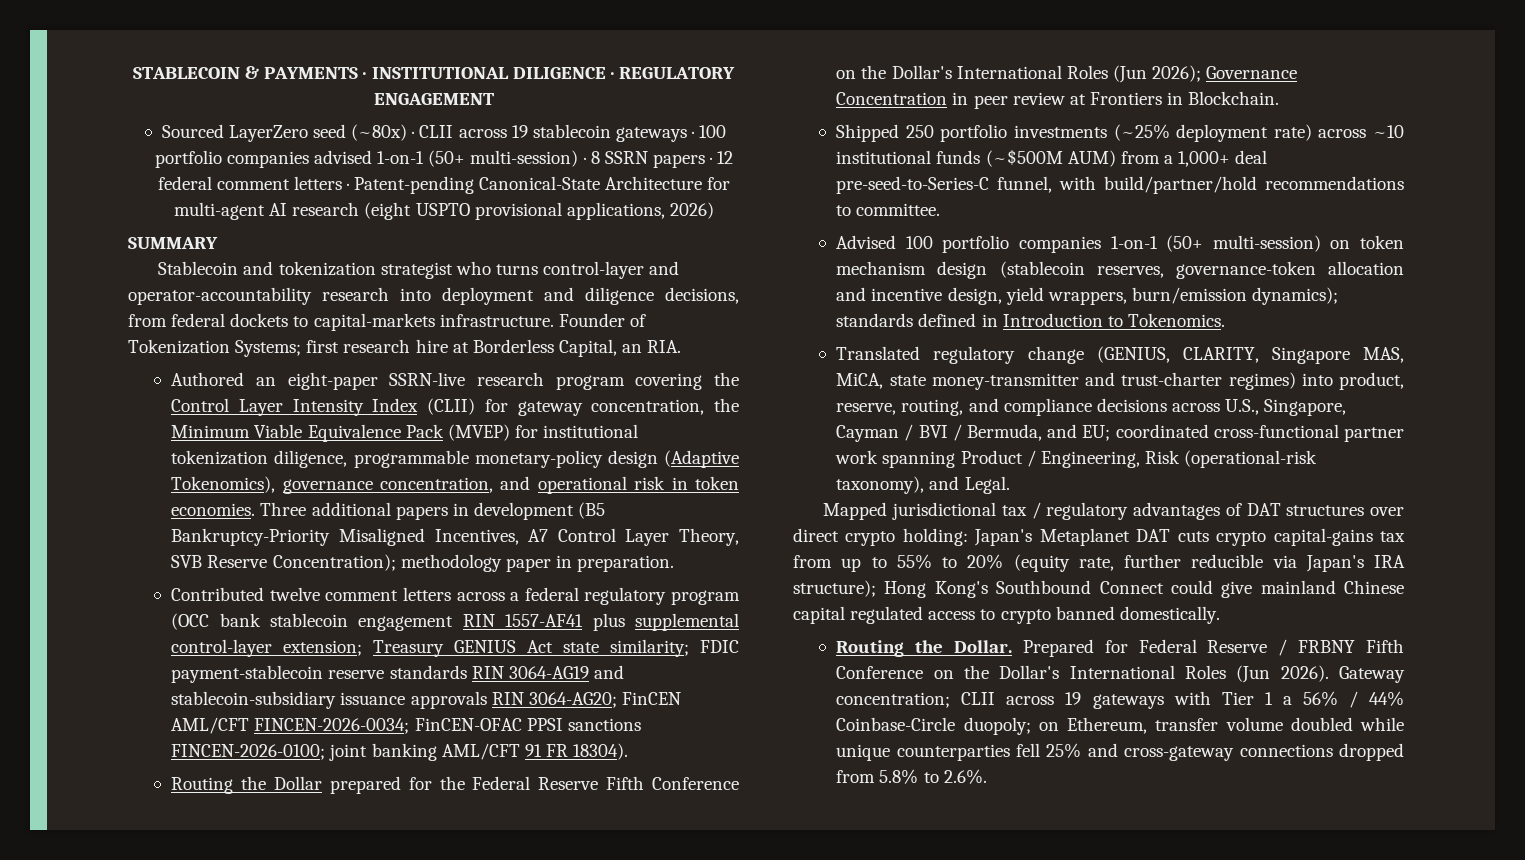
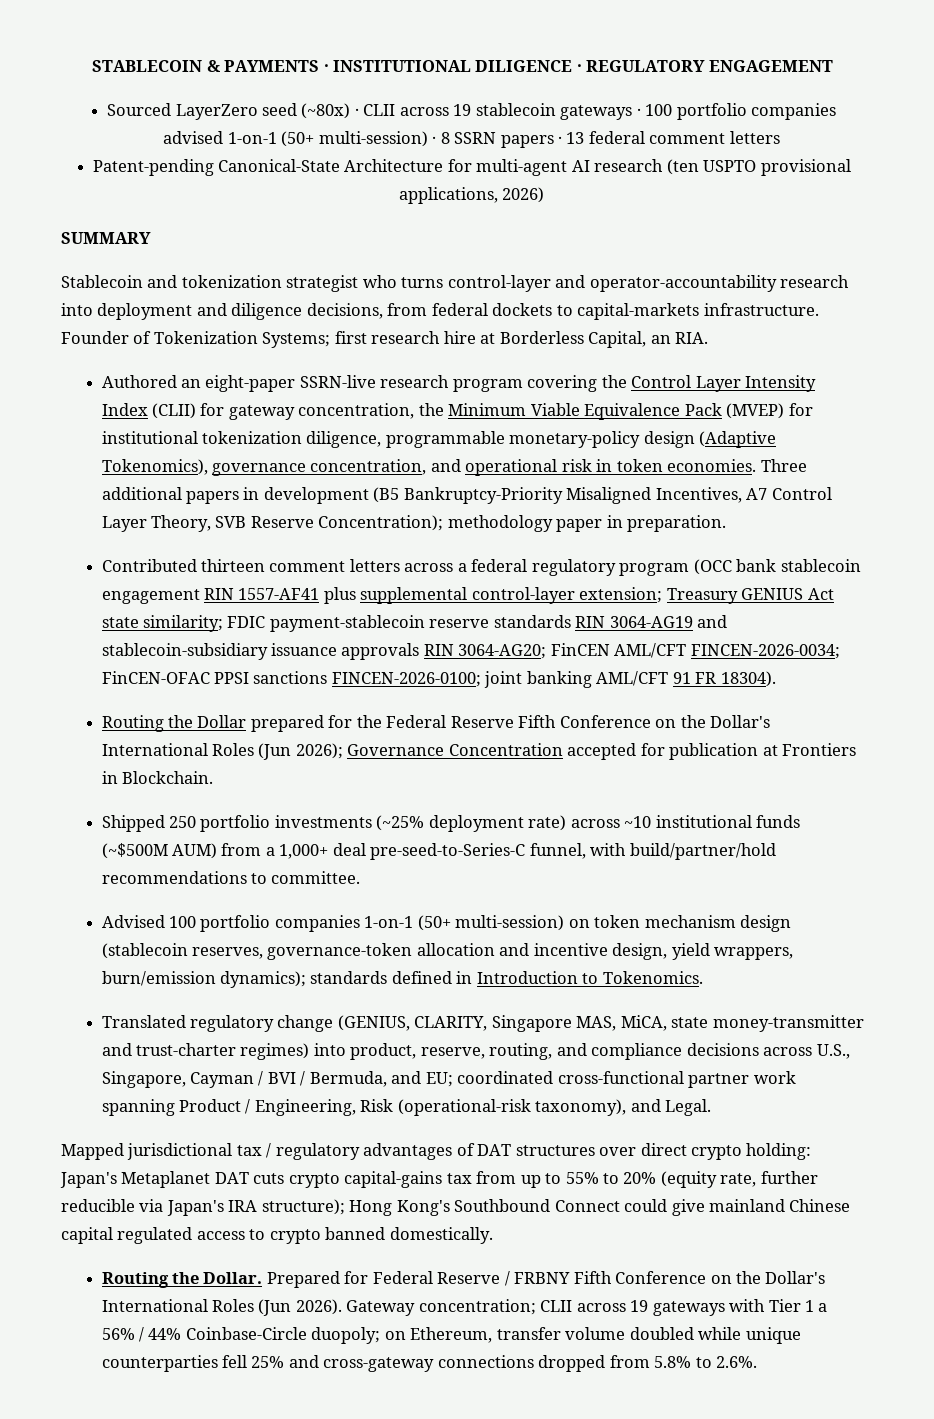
[717,151,734,164] 12 -> [566,132,585,144] 13
[346,183,350,190] · -> (780, 137) //
[364,202,412,220] (eight -> [666,159,699,175] (ten
[269,587,320,601] twelve -> [201,559,266,572] thirteen
[952,92,1065,109] in peer review -> [567,743,759,760] accepted for publication

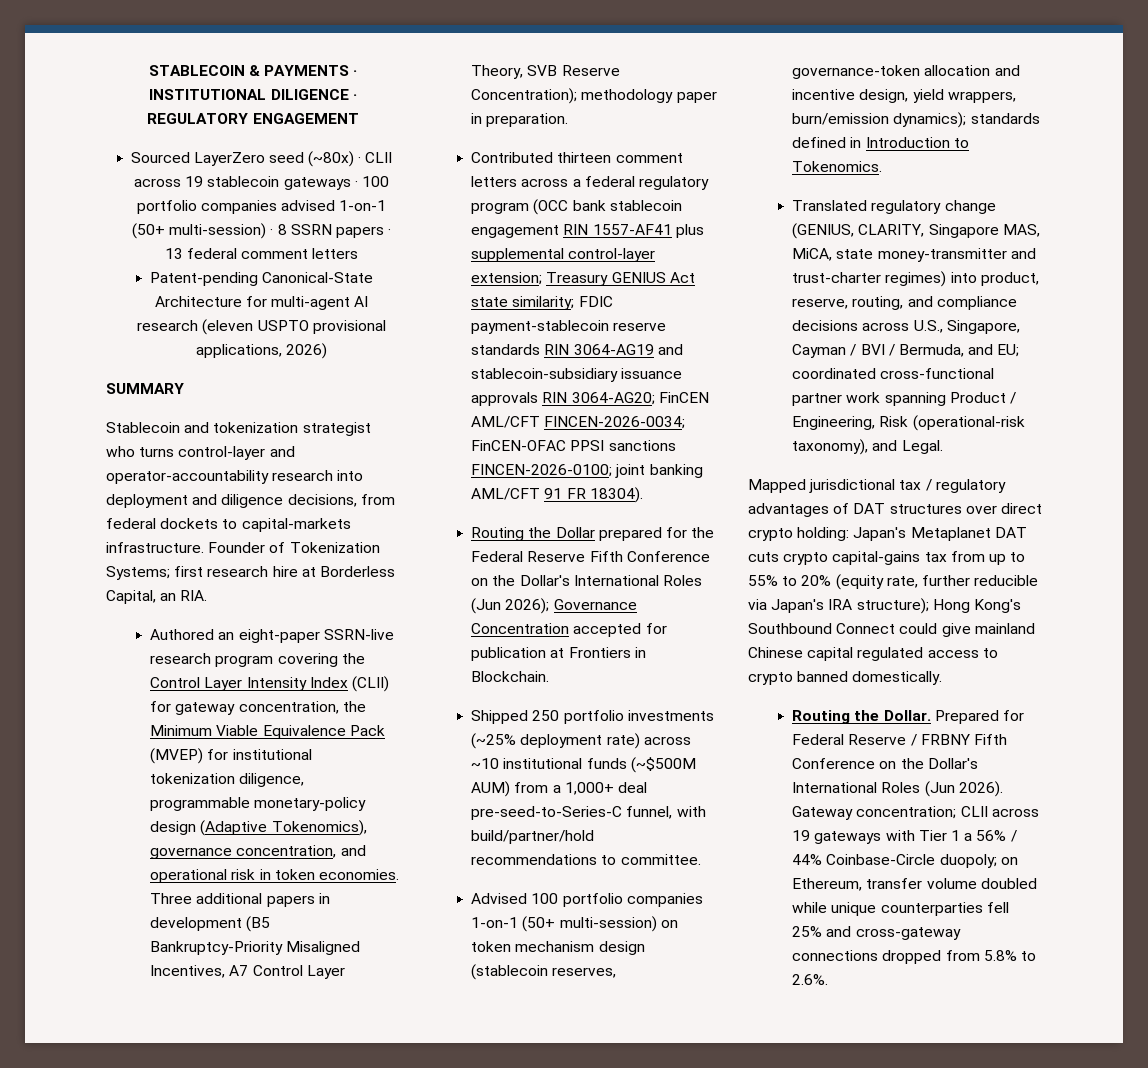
[666,159,699,175] (ten -> [202,319,254,335] (eleven

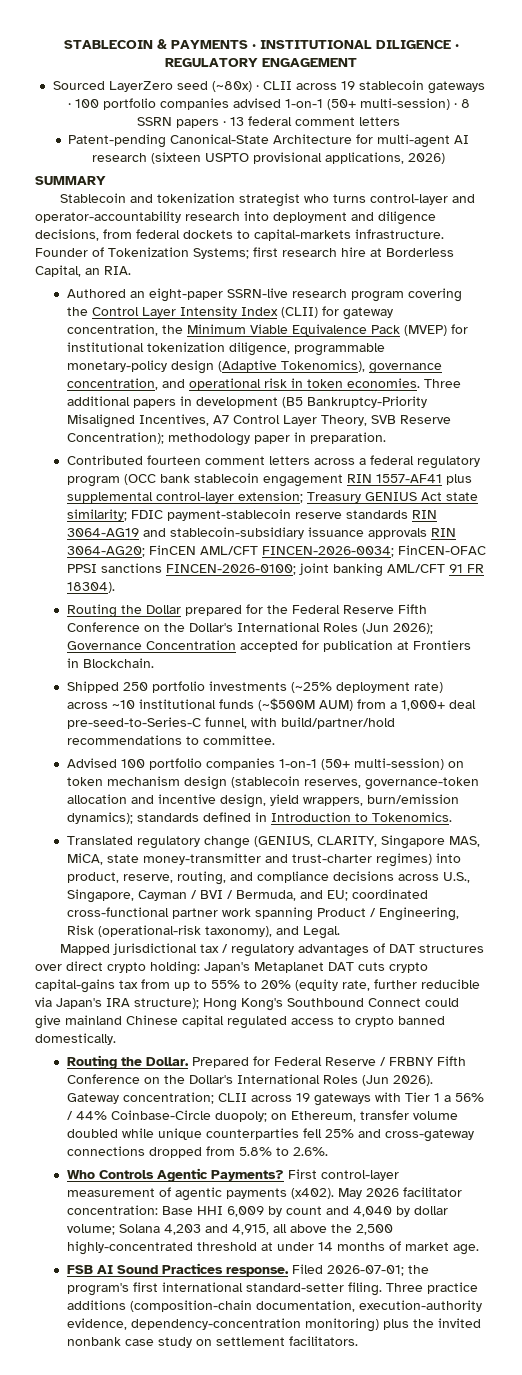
[202,319,254,335] (eleven -> [151,152,202,164] (sixteen
[557,152,612,163] thirteen -> [147,455,202,465] fourteen
(829, 979) none -> [67,1168,400,1182] [67,1187,463,1201] [67,1205,449,1217] [67,1224,394,1235] [67,1241,480,1255] [67,1263,430,1276] [67,1282,479,1296] [67,1300,483,1312] [67,1318,482,1332] [67,1336,359,1348] // Who Controls Agentic Payments? First control-layer measurement of agentic payments (x402). May 2026 facilitator concentration: Base HHI 6,009 by count and 4,040 by dollar volume; Solana 4,203 and 4,915, all above the 2,500 highly-concentrated threshold at under 14 months of market age. // FSB AI Sound Practices response. Filed 2026-07-01; the program's first international standard-setter filing. Three practice additions (composition-chain documentation, execution-authority evidence, dependency-concentration monitoring) plus the invited nonbank case study on settlement facilitators.

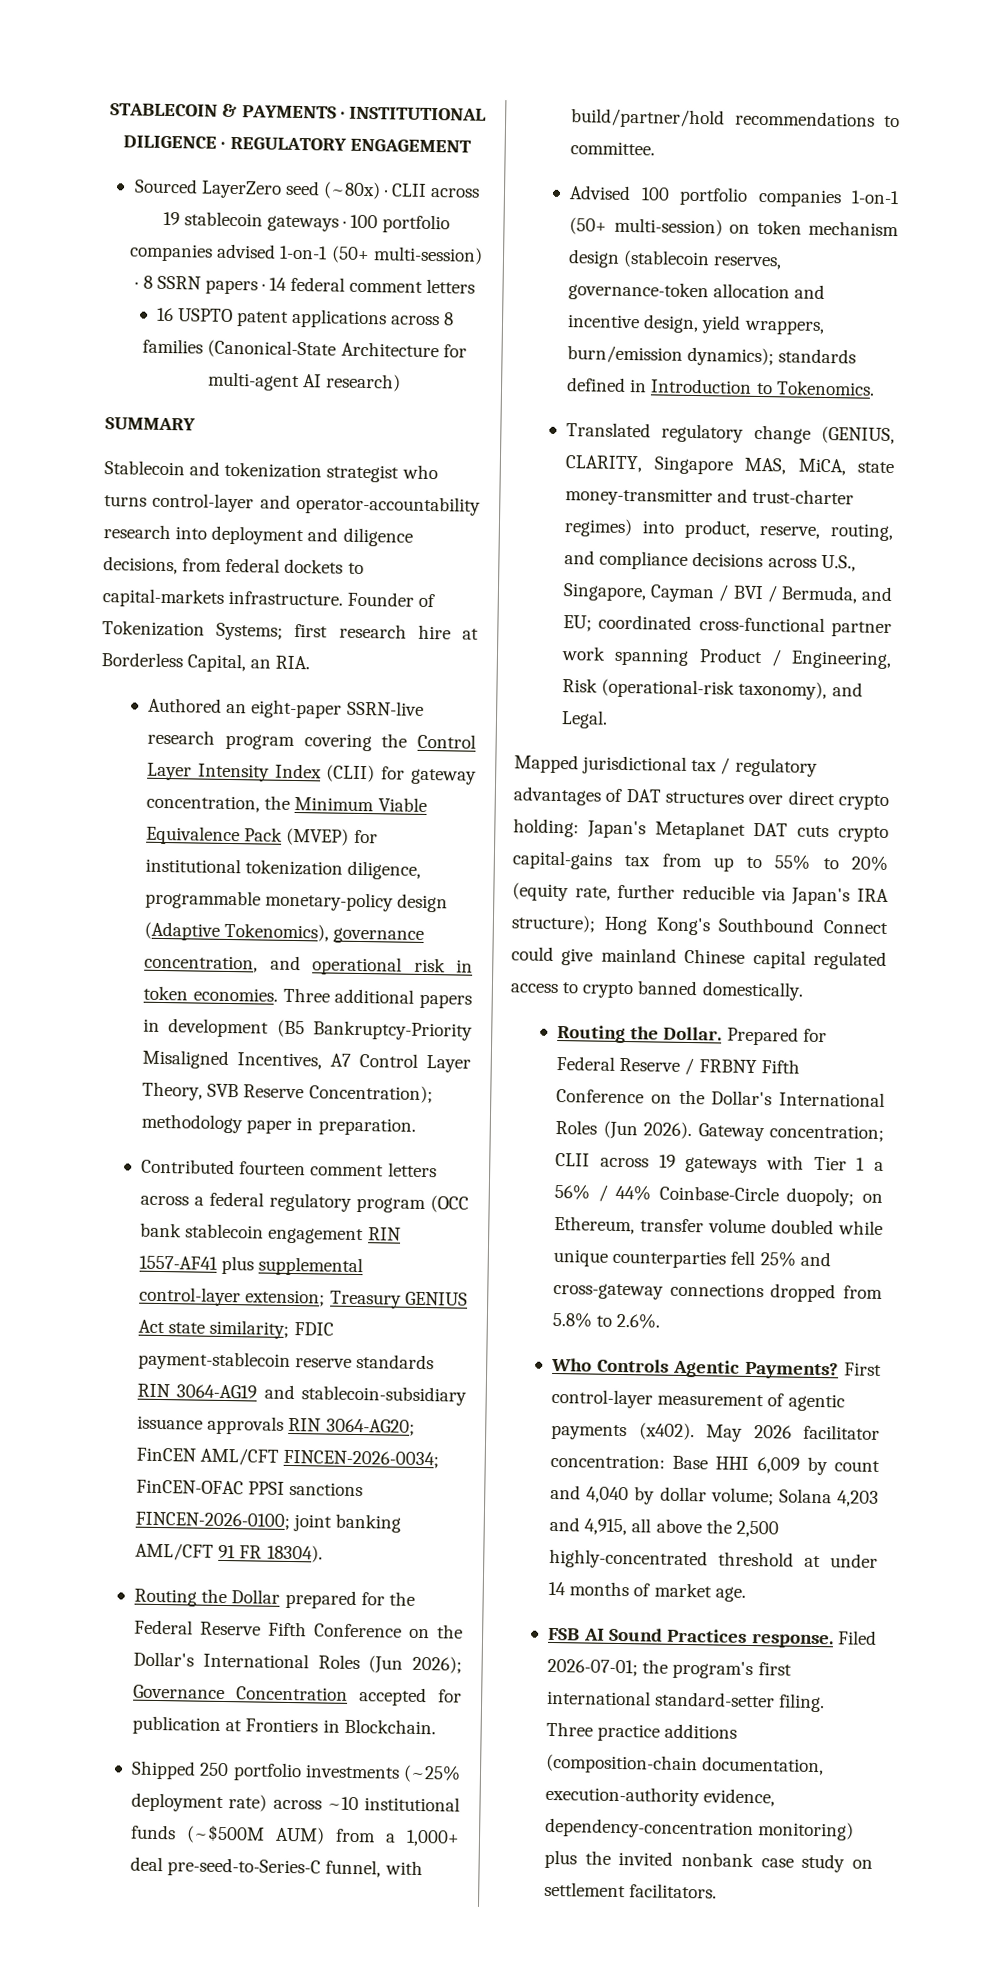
[230,117,245,126] 13 -> [269,277,288,291] 14
[68,134,470,148] [92,152,446,164] Patent-pending Canonical-State Architecture for multi-agent AI research (sixteen USPTO provisional applications, 2026) -> [156,307,455,329] [142,338,467,359] [206,371,402,392] 16 USPTO patent applications across 8 families (Canonical-State Architecture for multi-agent AI research)

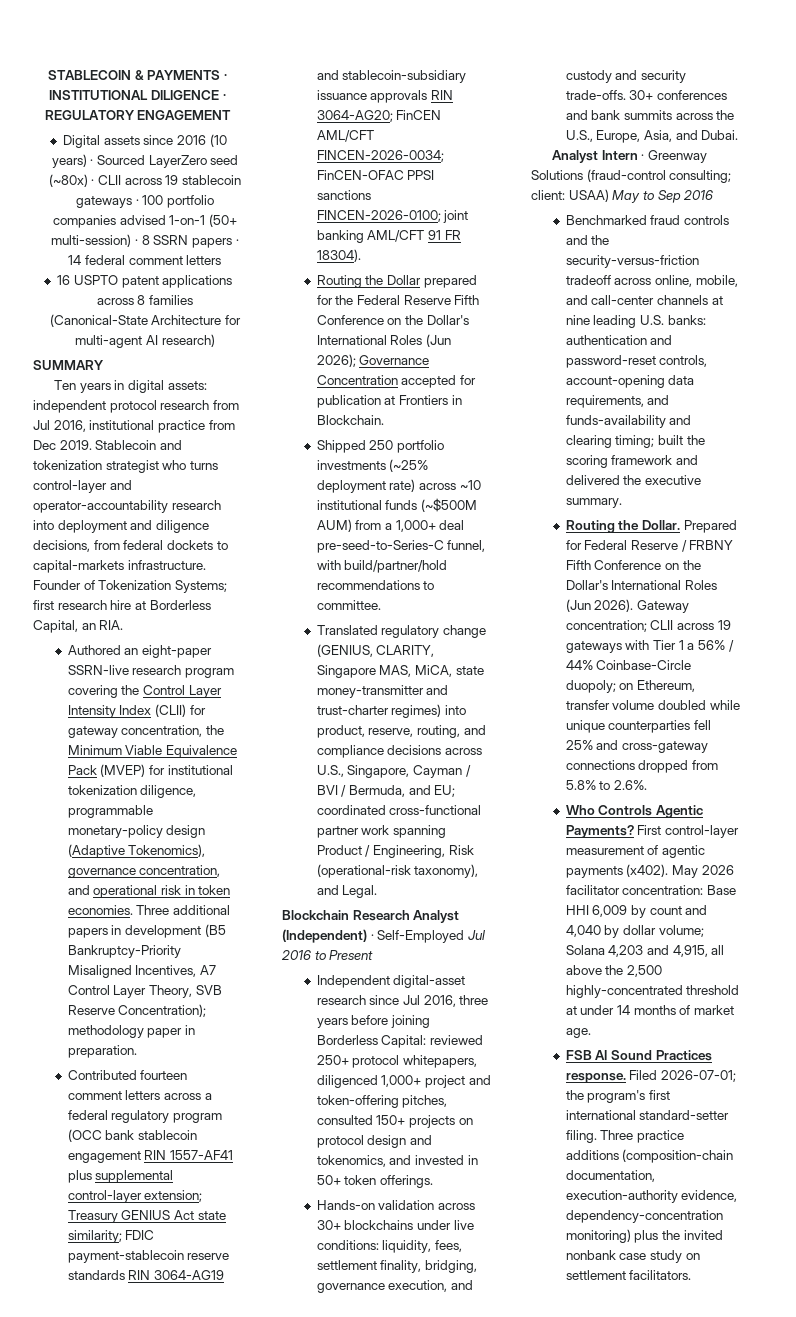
(471, 145) none -> [63,134,227,148] [51,154,94,168] Digital assets since 2016 (10 years) ·
(196, 424) none -> [54,380,207,393] [33,400,239,413] [33,420,235,433] [33,440,92,450] Ten years in digital assets: independent protocol research from Jul 2016, institutional practice from Dec 2019.
[569,185,900,208] [569,217,899,237] [568,249,783,270] [568,281,826,302] [567,314,825,335] [567,345,857,367] [566,377,875,396] // Advised 100 portfolio companies 1-on-1 (50+ multi-session) on token mechanism design (stablecoin reserves, governance-token allocation and incentive design, yield wrappers, burn/emission dynamics); standards defined in Introduction to Tokenomics. -> (381, 605) none
[514,754,818,777] [513,786,889,811] [513,818,889,843] [512,850,888,872] [512,882,889,906] [511,914,888,936] [511,946,887,970] [510,980,804,1001] Mapped jurisdictional tax / regulatory advantages of DAT structures over direct crypto holding: Japan's Metaplanet DAT cuts crypto capital-gains tax from up to 55% to 20% (equity rate, further reducible via Japan's IRA structure); Hong Kong's Southbound Connect could give mainland Chinese capital regulated access to crypto banned domestically. -> [282,910,460,923] [282,929,485,943] [281,950,374,960] [316,975,466,988] [316,995,489,1007] [316,1015,431,1028] [316,1035,484,1048] [316,1055,478,1068] [316,1075,491,1088] [316,1095,448,1108] [316,1115,473,1128] [316,1135,433,1148] [316,1155,478,1167] [316,1175,434,1188] [316,1200,476,1210] [316,1220,474,1230] [316,1240,463,1253] [316,1260,478,1273] [316,1280,474,1293] [565,70,687,83] [565,90,728,100] [565,110,735,120] [565,130,739,143] [552,150,708,163] [531,169,732,183] [531,189,714,203] [565,215,730,225] [565,235,610,245] [565,255,699,268] [565,275,738,287] [565,295,723,305] [565,315,706,328] [565,335,673,345] [565,355,708,368] [565,375,695,388] [565,395,670,408] [565,415,692,428] [565,435,705,448] [565,455,699,468] [565,475,702,485] [565,498,622,508] Blockchain Research Analyst (Independent) · Self-Employed Jul 2016 to Present // Independent digital-asset research since Jul 2016, three years before joining Borderless Capital: reviewed 250+ protocol whitepapers, diligenced 1,000+ project and token-offering pitches, consulted 150+ projects on protocol design and tokenomics, and invested in 50+ token offerings. // Hands-on validation across 30+ blockchains under live conditions: liquidity, fees, settlement finality, bridging, governance execution, and custody and security trade-offs. 30+ conferences and bank summits across the U.S., Europe, Asia, and Dubai. // Analyst Intern · Greenway Solutions (fraud-control consulting; client: USAA) May to Sep 2016 // Benchmarked fraud controls and the security-versus-friction tradeoff across online, mobile, and call-center channels at nine leading U.S. banks: authentication and password-reset controls, account-opening data requirements, and funds-availability and clearing timing; built the scoring framework and delivered the executive summary.

